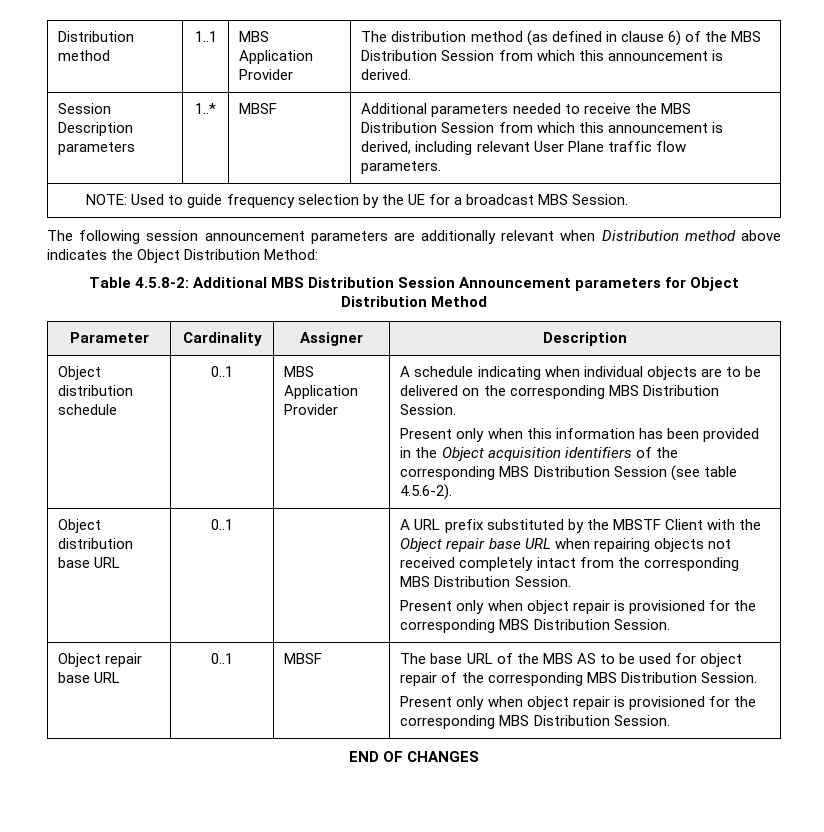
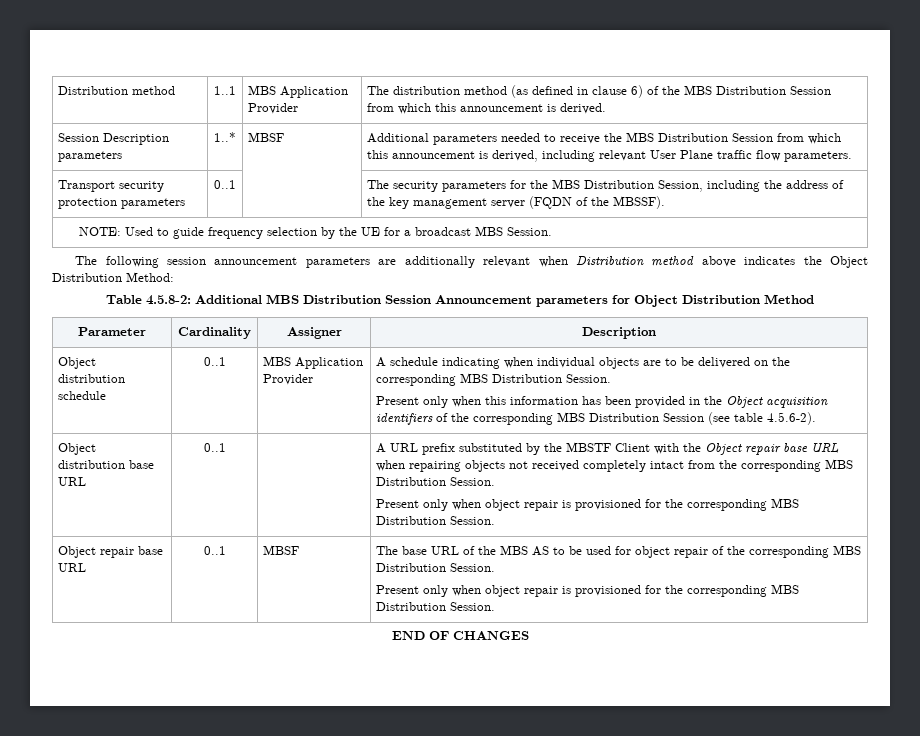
(442, 167) none -> [58,180,165,192] [58,198,186,209] [213,180,236,189] [367,179,845,192] [367,196,666,209] // Transport security protection parameters | 0..1 | | The security parameters for the MBS Distribution Session, including the address of the key management server (FQDN of the MBSSF).

